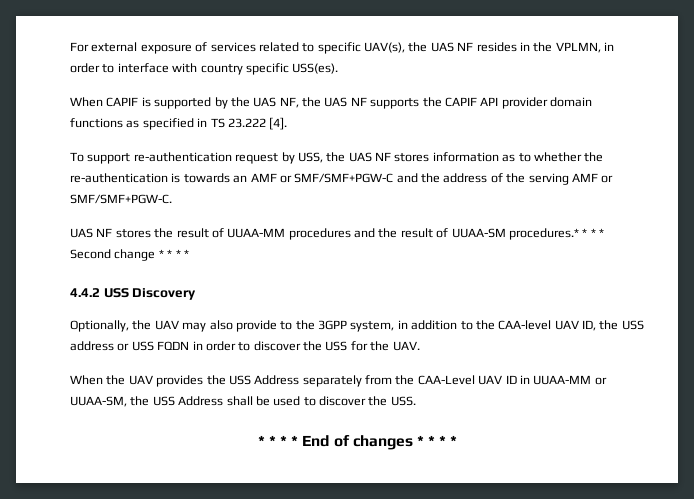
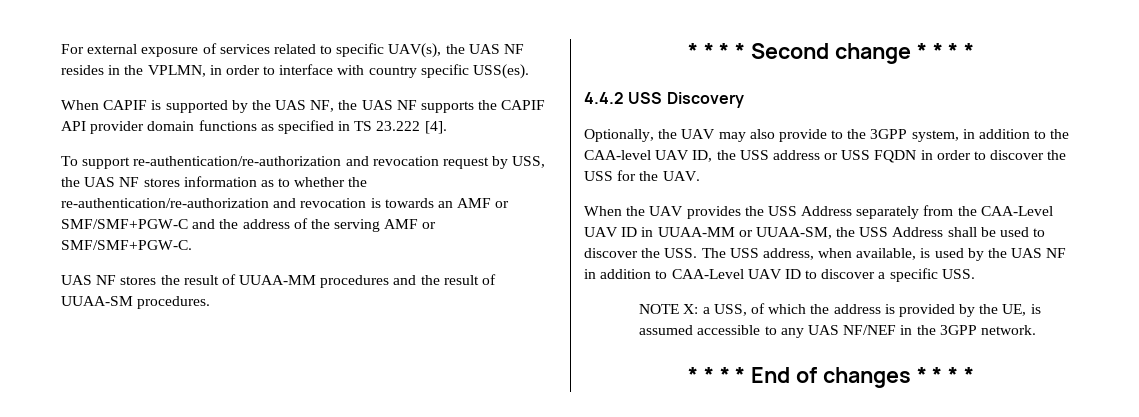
[133,152,232,162] re-authentication -> [133,156,439,166] re-authentication/re-authorization and revocation
[70,173,168,183] re-authentication -> [61,198,367,208] re-authentication/re-authorization and revocation
[508,228,579,240] procedures.* -> [137,296,211,309] [687,43,698,59] procedures. // *
(416, 401) none -> [701,248,1067,261] [584,268,975,282] [639,303,1041,317] [639,325,1036,338] The USS address, when available, is used by the UAS NF in addition to CAA-Level UAV ID to discover a specific USS. // NOTE X: a USS, of which the address is provided by the UE, is assumed accessible to any UAS NF/NEF in the 3GPP network.

